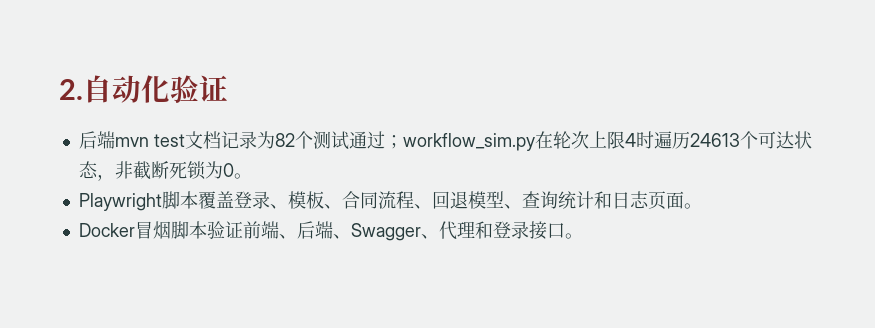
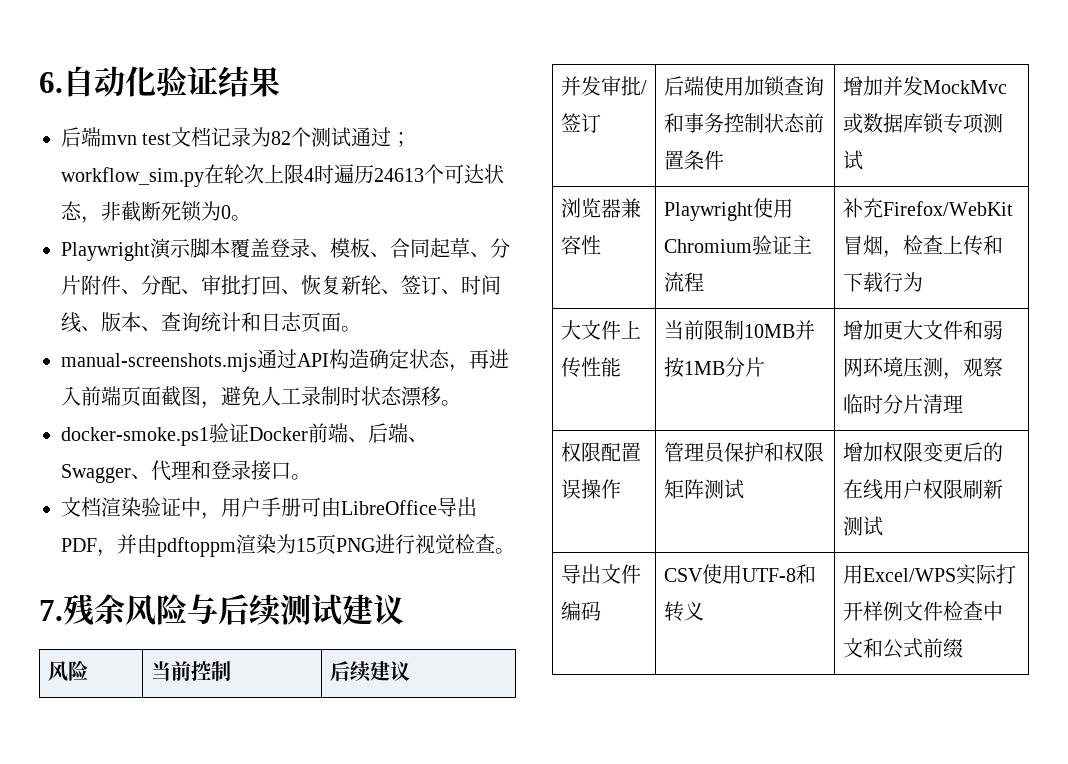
[59,79,83,100] 2. -> [39,72,63,93] 6.
(228, 88) none -> [218,66,280,97] 结果
(162, 202) none -> [150,238,191,259] 演示
[377,191,504,209] 流程、回退模型 -> [430,238,510,258] [61,275,501,295] [61,312,141,333] 起草、分片附件、分配、审批打回、恢复新轮、签订、时间线、版本
[78,221,243,239] Docker冒烟脚本验证 -> [61,349,509,372] [61,386,461,409] [61,423,308,446] manual-screenshots.mjs通过API构造确定状态，再进入前端页面截图，避免人工录制时状态漂移。 // docker-smoke.ps1验证Docker
(583, 236) none -> [61,497,477,520] [61,534,515,557] [39,594,404,626] [47,660,88,681] [150,661,231,681] [329,661,410,682] [560,76,647,96] [560,113,601,133] [663,76,824,97] [663,113,824,133] [663,150,724,170] [842,76,1007,96] [842,113,1003,134] [842,150,863,170] [560,198,641,218] [560,235,601,255] [663,198,793,221] [663,235,812,255] [663,272,704,292] [842,198,1013,218] [842,235,1003,258] [842,272,923,293] [560,320,641,340] [560,357,621,377] [663,320,815,340] [663,357,765,378] [842,320,1003,340] [842,357,1003,380] [842,394,963,414] [560,442,641,462] [560,479,621,499] [663,442,824,463] [663,479,744,499] [842,442,1003,462] [842,479,1003,500] [842,516,883,536] [560,564,641,584] [560,601,601,621] [663,564,816,584] [663,601,704,622] [842,564,1016,585] [842,601,1003,621] [842,638,963,659] // 文档渲染验证中，用户手册可由LibreOffice导出PDF，并由pdftoppm渲染为15页PNG进行视觉检查。 // 7.残余风险与后续测试建议 // 风险 | 当前控制 | 后续建议 // 并发审批/签订 | 后端使用加锁查询和事务控制状态前置条件 | 增加并发MockMvc或数据库锁专项测试 // 浏览器兼容性 | Playwright使用Chromium验证主流程 | 补充Firefox/WebKit冒烟，检查上传和下载行为 // 大文件上传性能 | 当前限制10MB并按1MB分片 | 增加更大文件和弱网环境压测，观察临时分片清理 // 权限配置误操作 | 管理员保护和权限矩阵测试 | 增加权限变更后的在线用户权限刷新测试 // 导出文件编码 | CSV使用UTF-8和转义 | 用Excel/WPS实际打开样例文件检查中文和公式前缀

